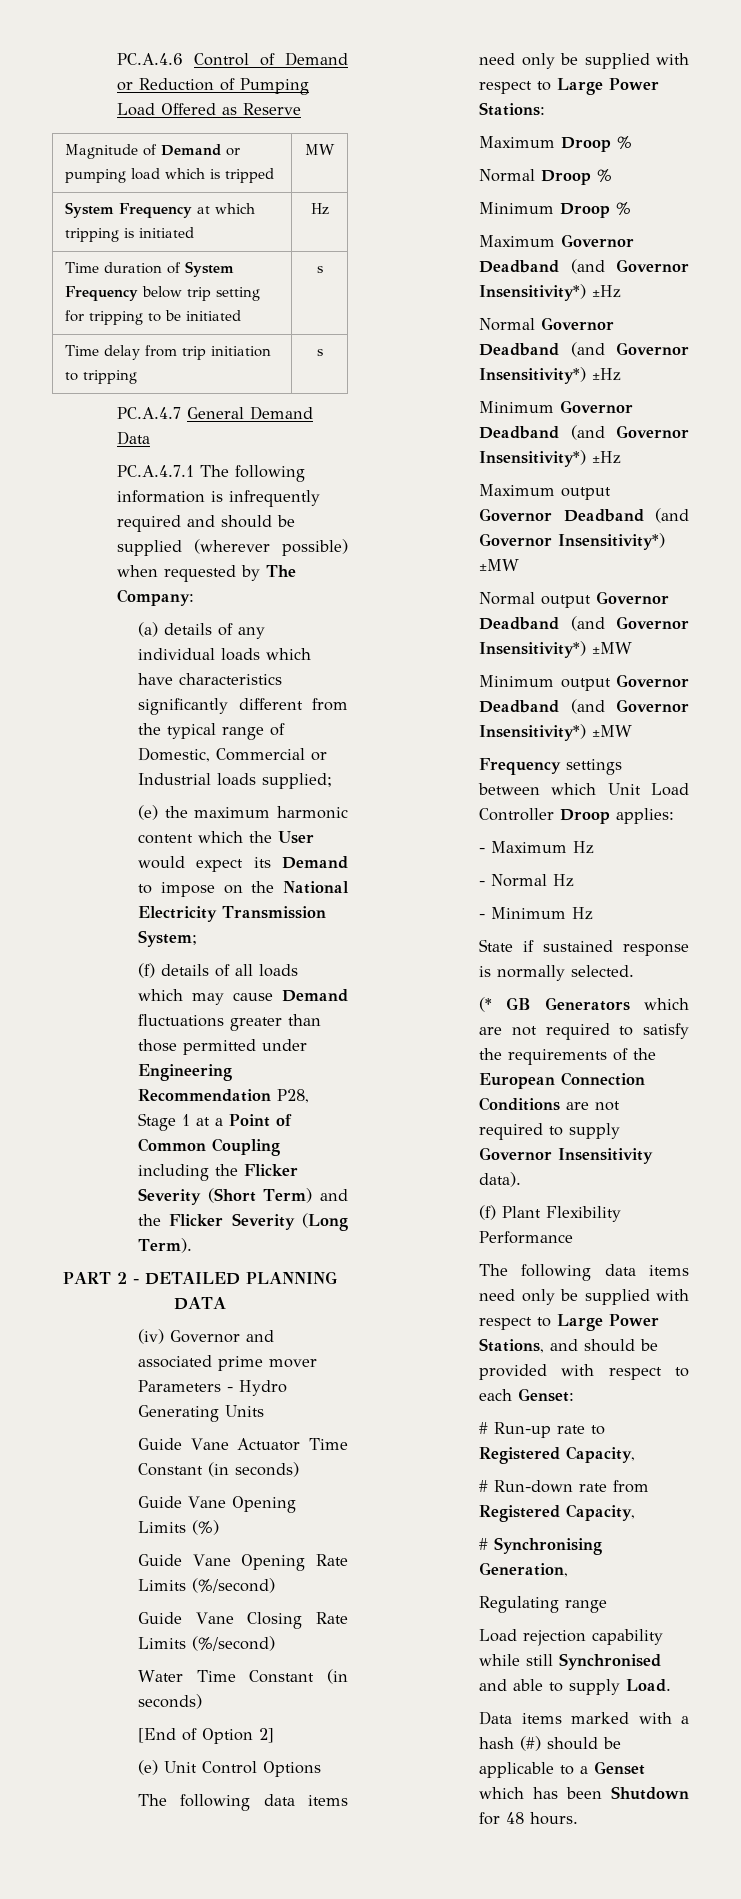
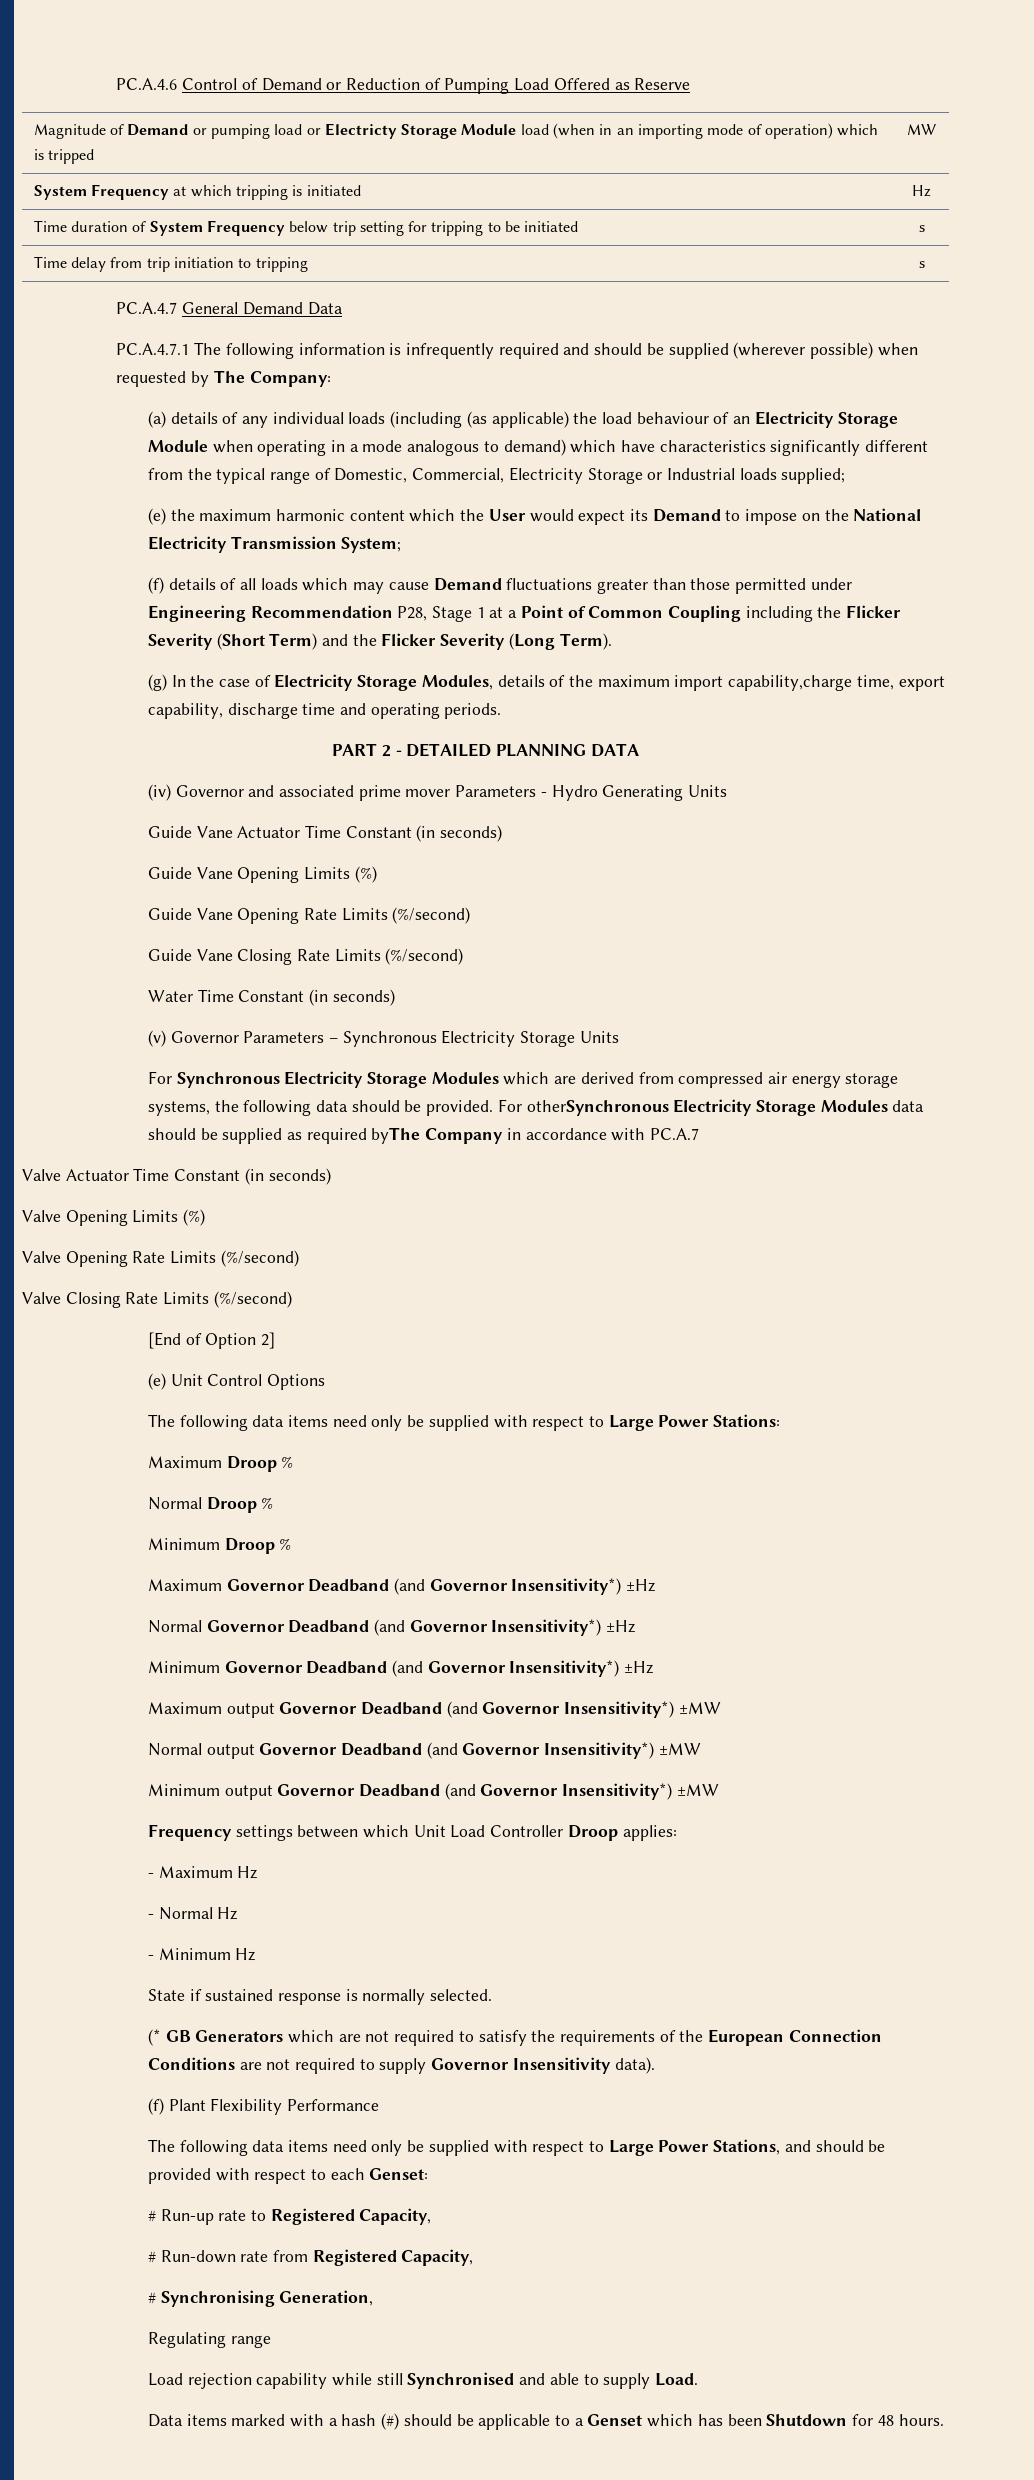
(160, 174) none -> [306,123,834,139] or Electricty Storage Module load (when in an importing mode of operation)
(261, 654) none -> [390,411,898,428] [147,439,566,456] (including (as applicable) the load behaviour of an Electricity Storage Module when operating in a mode analogous to demand)
[216,748,306,761] Commercial -> [412,467,643,484] Commercial, Electricity Storage
(193, 1245) none -> [147,674,945,691] [147,703,502,719] // (g) In the case of Electricity Storage Modules, details of the maximum import capability,charge time, export capability, discharge time and operating periods.
(203, 1701) none -> [147,1030,619,1047] [147,1071,899,1088] [147,1099,925,1116] [147,1127,700,1144] [22,1168,331,1185] [22,1209,206,1226] [22,1250,299,1267] [22,1291,292,1308] // (v) Governor Parameters – Synchronous Electricity Storage Units // For Synchronous Electricity Storage Modules which are derived from compressed air energy storage systems, the following data should be provided. For otherSynchronous Electricity Storage Modules data should be supplied as required byThe Company in accordance with PC.A.7 // Valve Actuator Time Constant (in seconds) // Valve Opening Limits (%) // Valve Opening Rate Limits (%/second) // Valve Closing Rate Limits (%/second)

